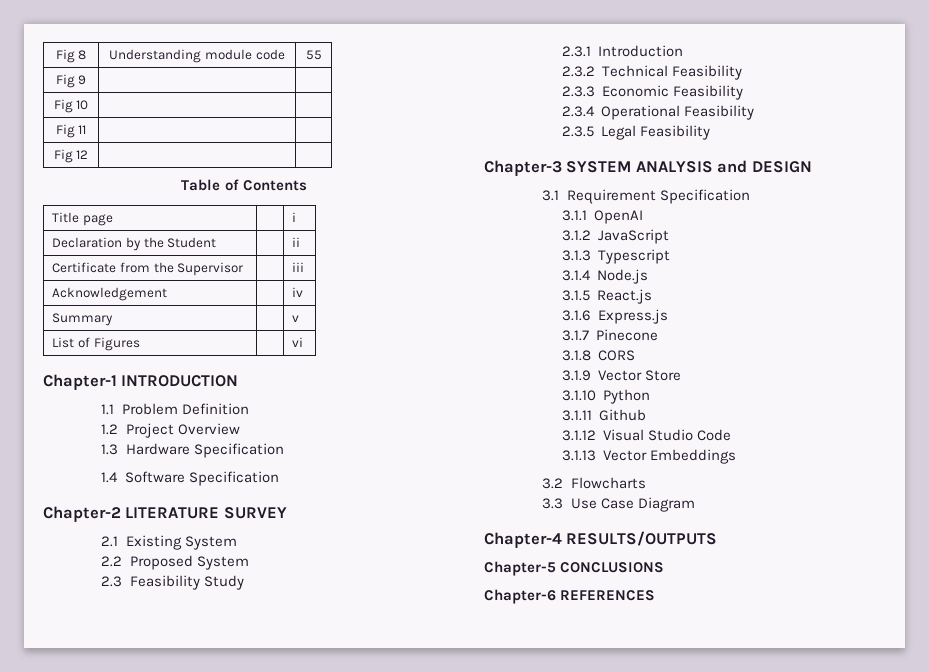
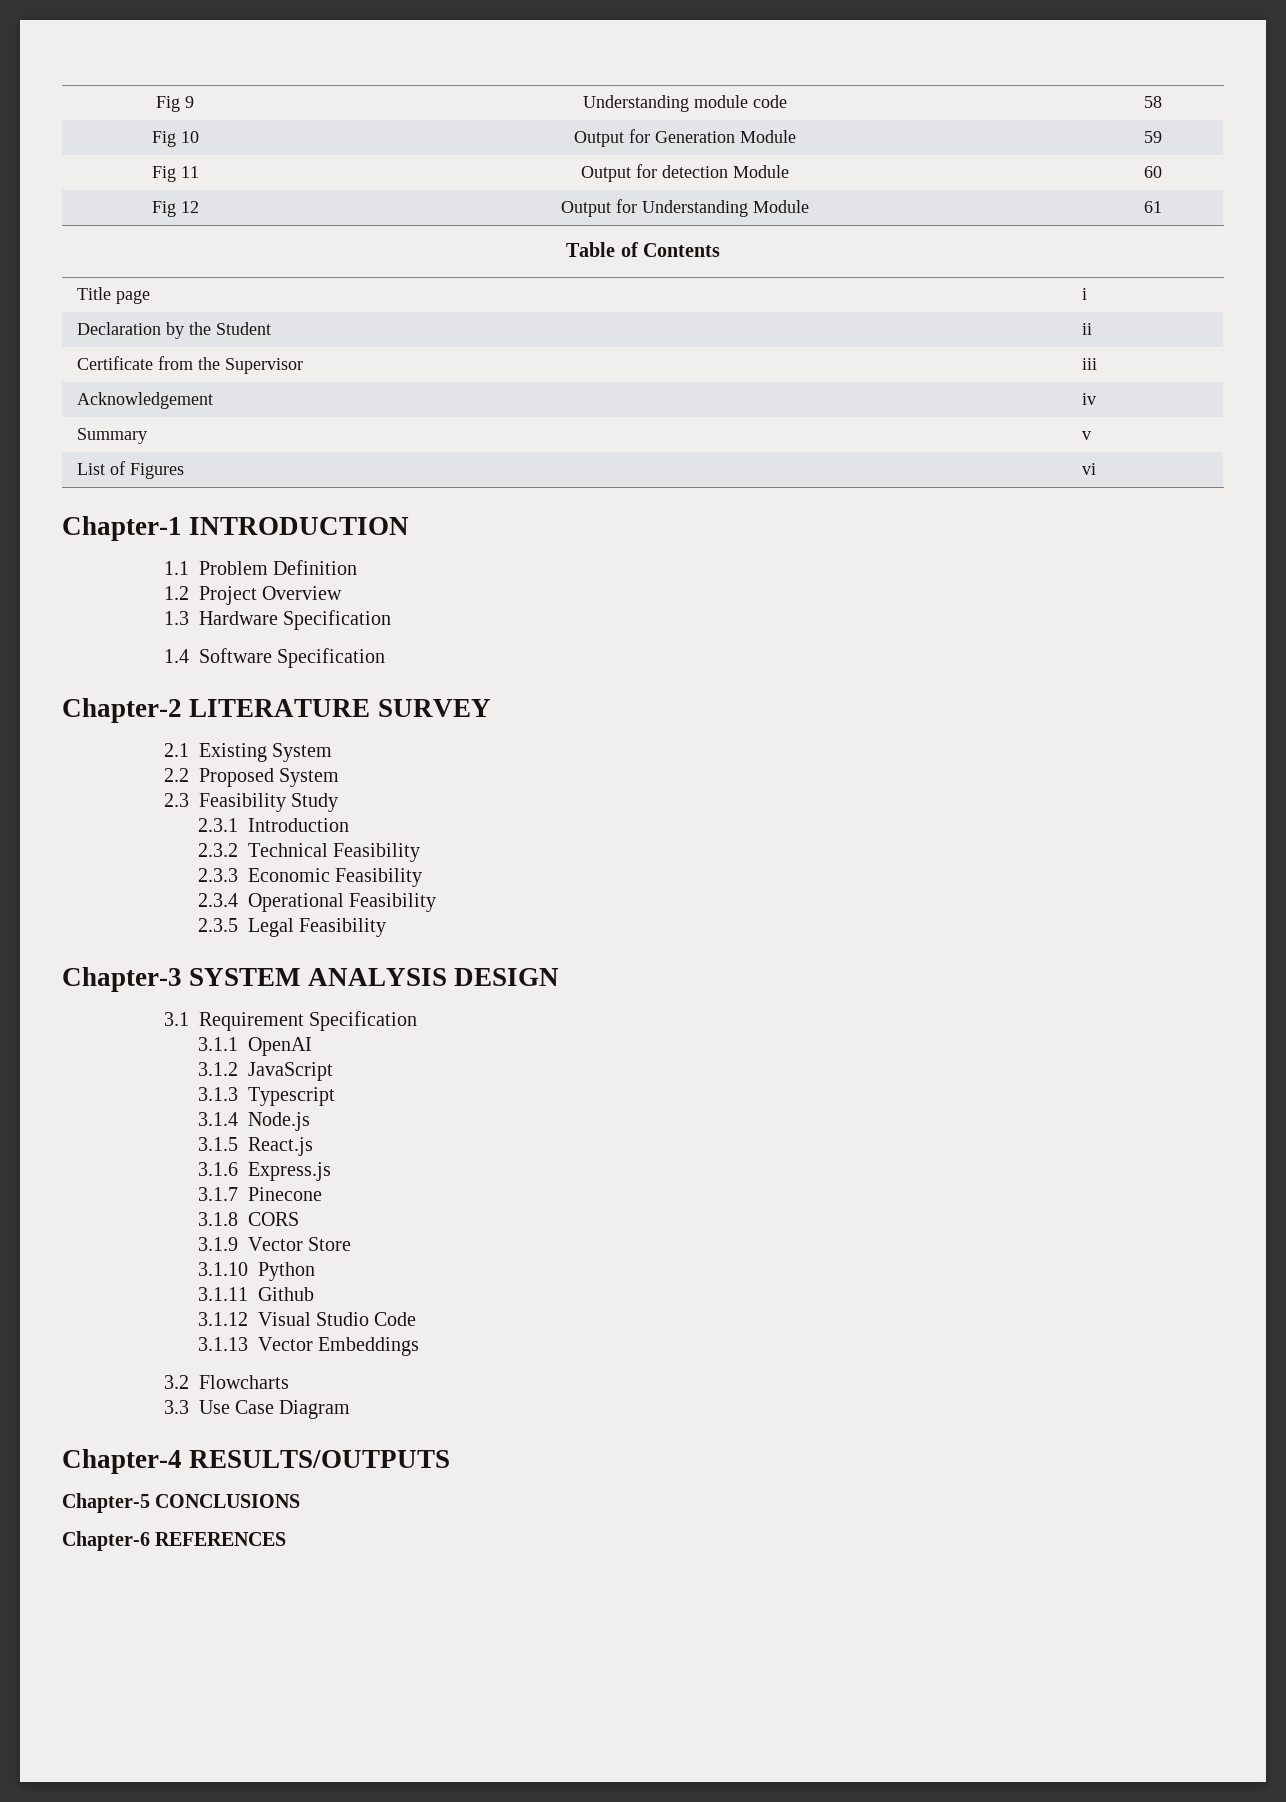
[55,49,87,63] Fig 8 -> [156,96,194,112] Fig 9
[305,50,322,60] [55,74,87,88] 55 // Fig 9 | | -> [1144,96,1162,108] 58
[55,124,87,138] [53,149,89,163] | // Fig 11 | | // Fig 12 | | -> [574,129,796,147] [1144,131,1162,143] [151,166,199,182] [581,164,789,182] [1144,166,1162,178] [151,201,199,217] [561,199,809,217] [1144,201,1162,213] Output for Generation Module | 59 // Fig 11 | Output for detection Module | 60 // Fig 12 | Output for Understanding Module | 61
[717,160,748,173] and -> (447, 977) none

